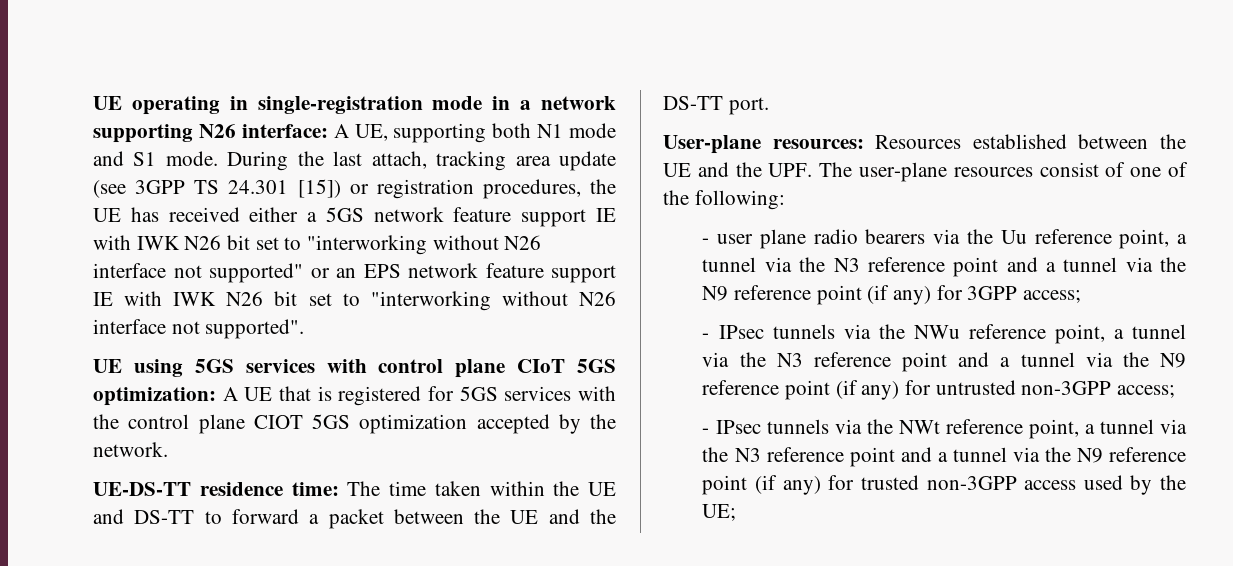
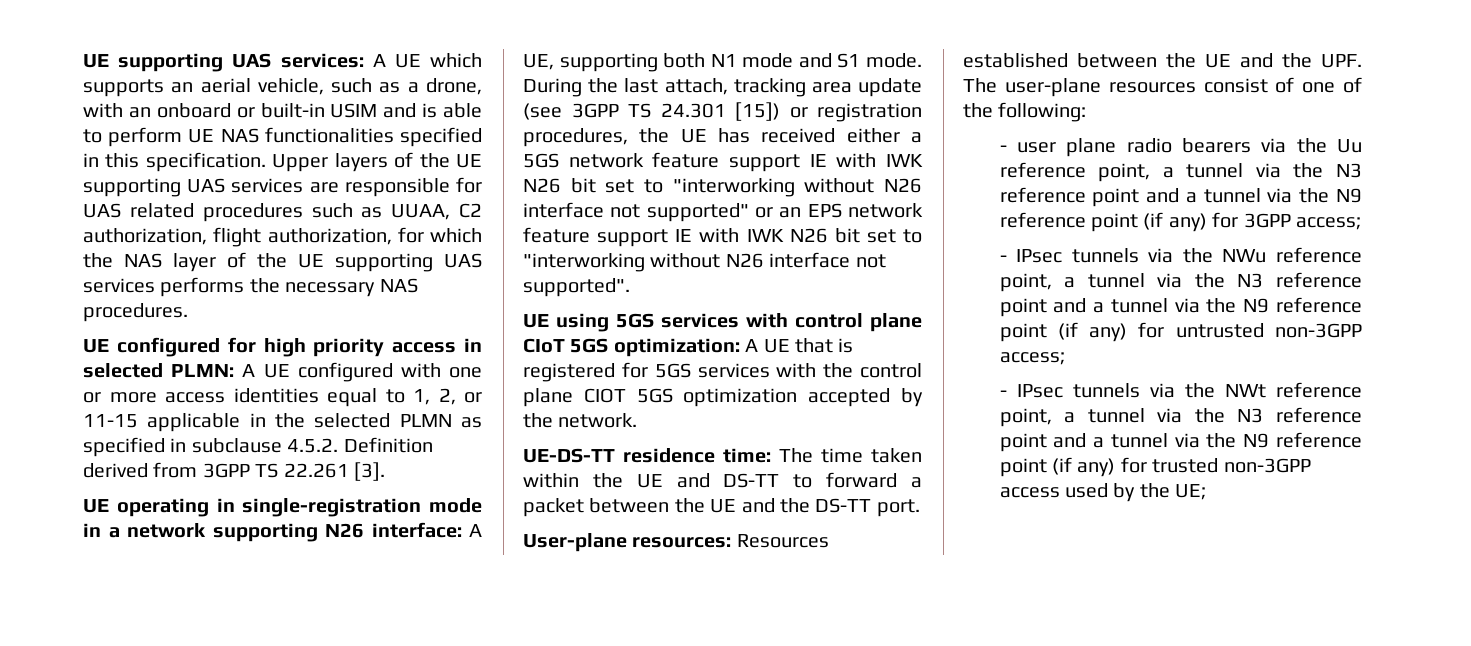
[93,96,122,110] UE -> [83,53,483,72] [83,78,482,97] [83,103,482,118] [83,127,482,147] [83,152,482,172] [83,177,482,197] [83,203,482,222] [83,227,482,247] [83,252,482,272] [83,277,418,297] [83,303,188,322] [83,337,482,357] [83,362,483,382] [83,388,482,407] [83,413,482,432] [83,437,433,457] [83,462,385,481] [83,499,109,513] UE supporting UAS services: A UE which supports an aerial vehicle, such as a drone, with an onboard or built-in USIM and is able to perform UE NAS functionalities specified in this specification. Upper layers of the UE supporting UAS services are responsible for UAS related procedures such as UUAA, C2 authorization, flight authorization, for which the NAS layer of the UE supporting UAS services performs the necessary NAS procedures. // UE configured for high priority access in selected PLMN: A UE configured with one or more access identities equal to 1, 2, or 11-15 applicable in the selected PLMN as specified in subclause 4.5.2. Definition derived from 3GPP TS 22.261 [3]. // UE

